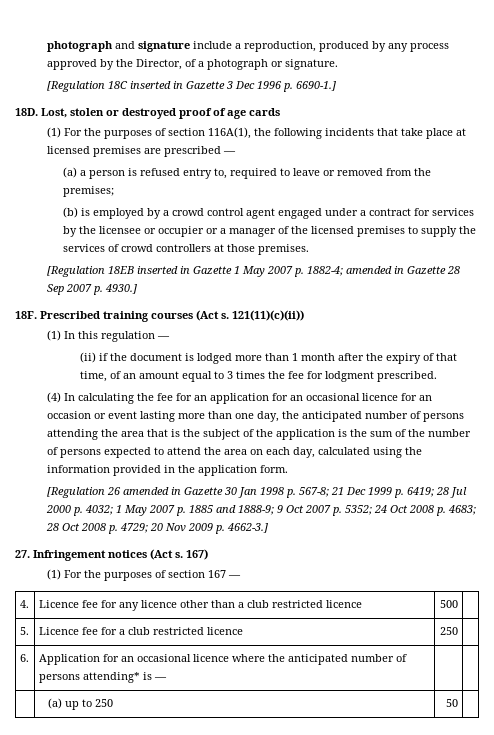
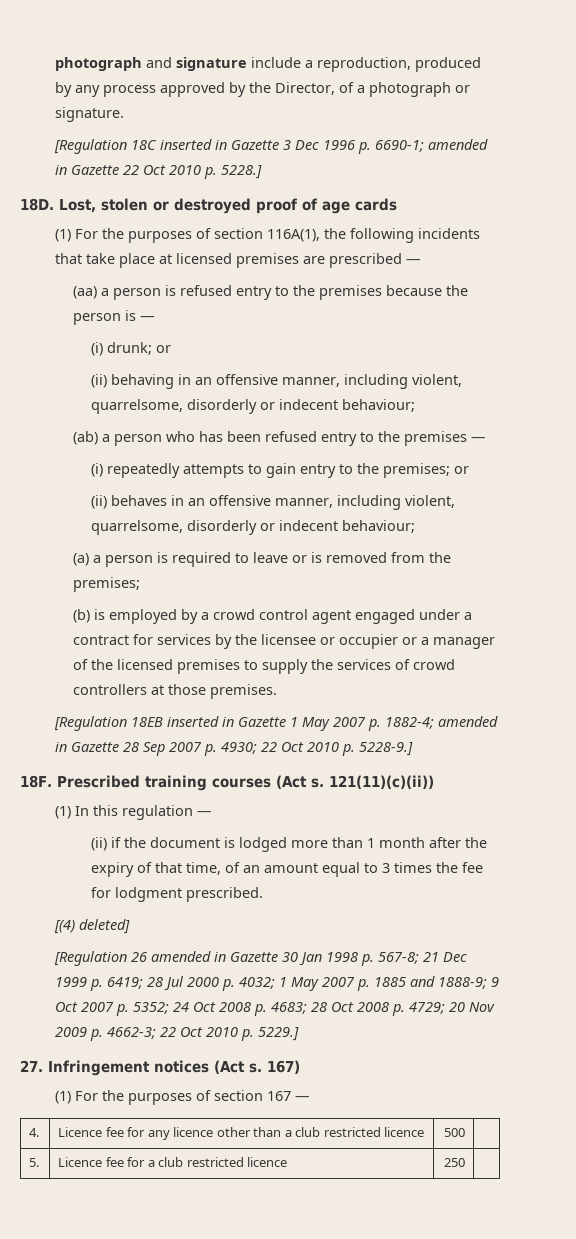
[296,81,337,91] 6690-1.] -> [375,139,489,152] [55,165,263,179] 6690-1; amended in Gazette 22 Oct 2010 p. 5228.]
[63,167,78,178] (a) -> [72,286,97,299] (aa)
[214,168,228,179] to, -> [274,285,468,300] [72,310,155,325] [90,342,171,356] [90,374,462,389] [90,399,415,414] [72,431,486,446] [90,463,469,478] [90,495,455,510] [90,520,415,535] [72,552,168,567] to the premises because the person is — // (i) drunk; or // (ii) behaving in an offensive manner, including violent, quarrelsome, disorderly or indecent behaviour; // (ab) a person who has been refused entry to the premises — // (i) repeatedly attempts to gain entry to the premises; or // (ii) behaves in an offensive manner, including violent, quarrelsome, disorderly or indecent behaviour; // (a) a person is
(336, 173) none -> [310,552,322,563] is
[105,284,138,294] 4930.] -> [221,742,414,756] 4930; 22 Oct 2010 p. 5228-9.]
[47,392,433,404] [47,411,465,422] [47,429,472,440] [47,447,423,458] [47,465,289,476] (4) In calculating the fee for an application for an occasional licence for an occasion or event lasting more than one day, the anticipated number of persons attending the area that is the subject of the application is the sum of the number of persons expected to attend the area on each day, calculated using the information provided in the application form. -> [54,919,131,934] [(4) deleted]
[227,523,269,533] 4662-3.] -> [107,1027,300,1041] 4662-3; 22 Oct 2010 p. 5229.]
[19,654,29,662] [38,654,407,665] [38,672,167,683] [48,698,114,710] [446,699,459,707] // 6. | Application for an occasional licence where the anticipated number of persons attending* is — | | // | (a) up to 250 | 50 | -> (465, 1162) none

